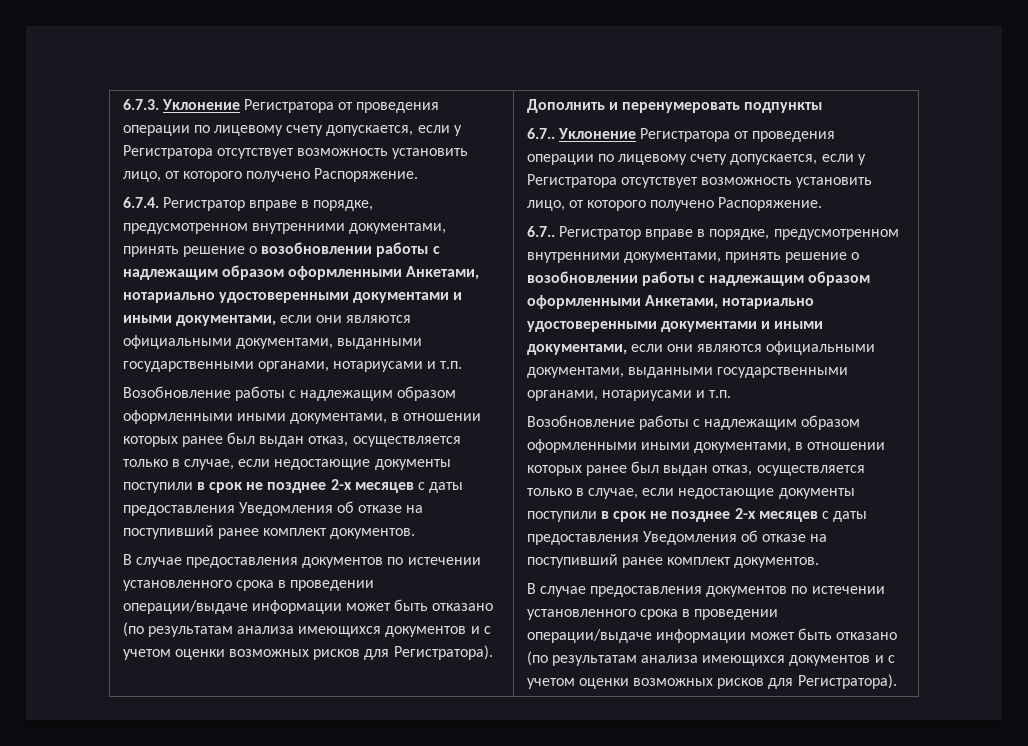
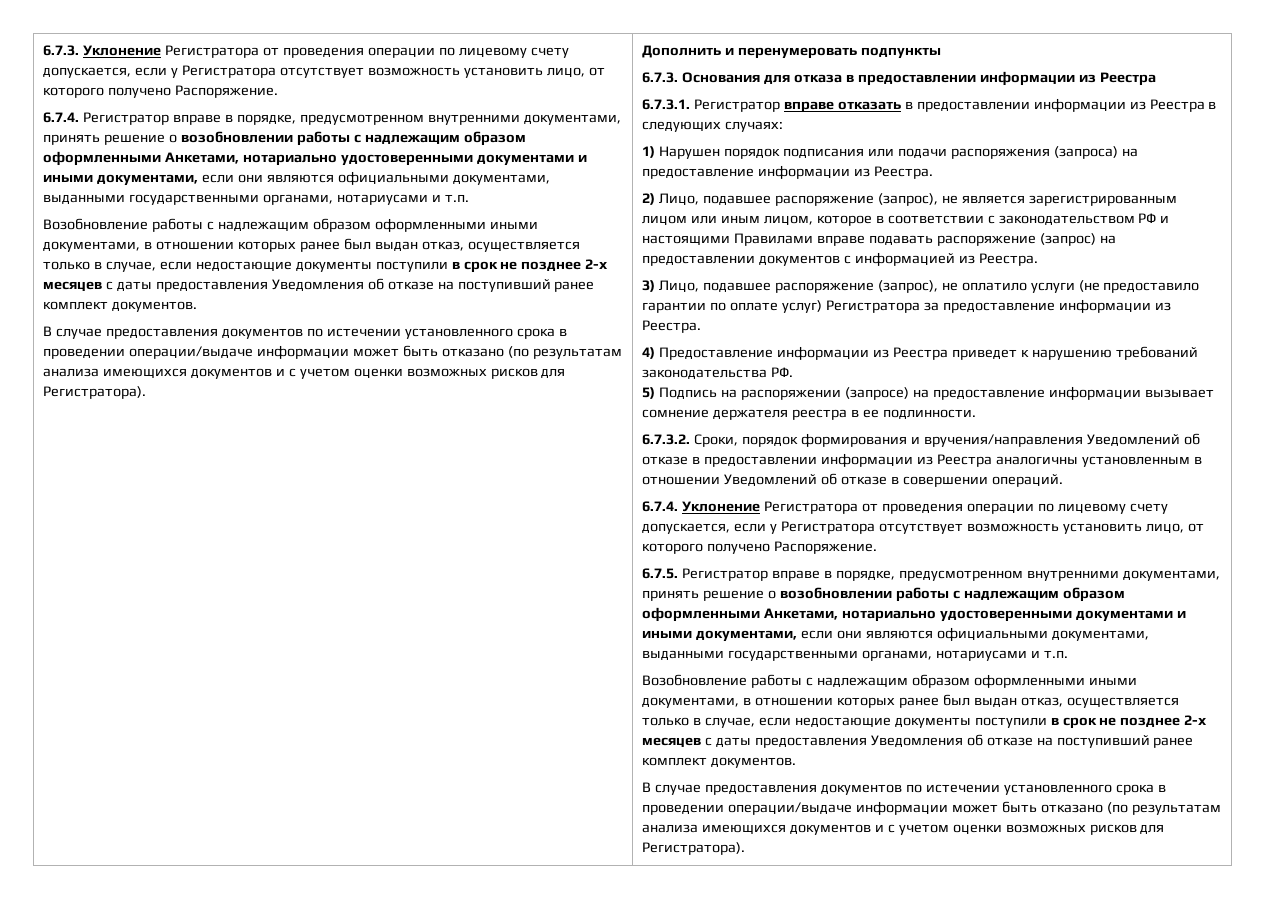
[526,128,555,139] 6.7.. -> [642,71,1156,86] [642,98,1217,113] [642,121,784,132] [642,146,1138,159] [642,165,933,179] [642,193,1177,206] [642,213,1170,226] [642,233,1116,246] [642,252,1038,266] [642,280,1200,293] [642,299,1171,313] [642,320,702,333] [642,346,1198,360] [642,367,794,379] [642,386,1214,400] [642,409,976,420] [642,433,1200,447] [642,453,1202,467] [642,473,1063,487] [642,501,679,512] 6.7.3. Основания для отказа в предоставлении информации из Реестра // 6.7.3.1. Регистратор вправе отказать в предоставлении информации из Реестра в следующих случаях: // 1) Нарушен порядок подписания или подачи распоряжения (запроса) на предоставление информации из Реестра. // 2) Лицо, подавшее распоряжение (запрос), не является зарегистрированным лицом или иным лицом, которое в соответствии с законодательством РФ и настоящими Правилами вправе подавать распоряжение (запрос) на предоставлении документов с информацией из Реестра. // 3) Лицо, подавшее распоряжение (запрос), не оплатило услуги (не предоставило гарантии по оплате услуг) Регистратора за предоставление информации из Реестра. // 4) Предоставление информации из Реестра приведет к нарушению требований законодательства РФ. // 5) Подпись на распоряжении (запросе) на предоставление информации вызывает сомнение держателя реестра в ее подлинности. // 6.7.3.2. Сроки, порядок формирования и вручения/направления Уведомлений об отказе в предоставлении информации из Реестра аналогичны установленным в отношении Уведомлений об отказе в совершении операций. // 6.7.4.
[526,226,555,237] 6.7.. -> [642,568,679,579] 6.7.5.

